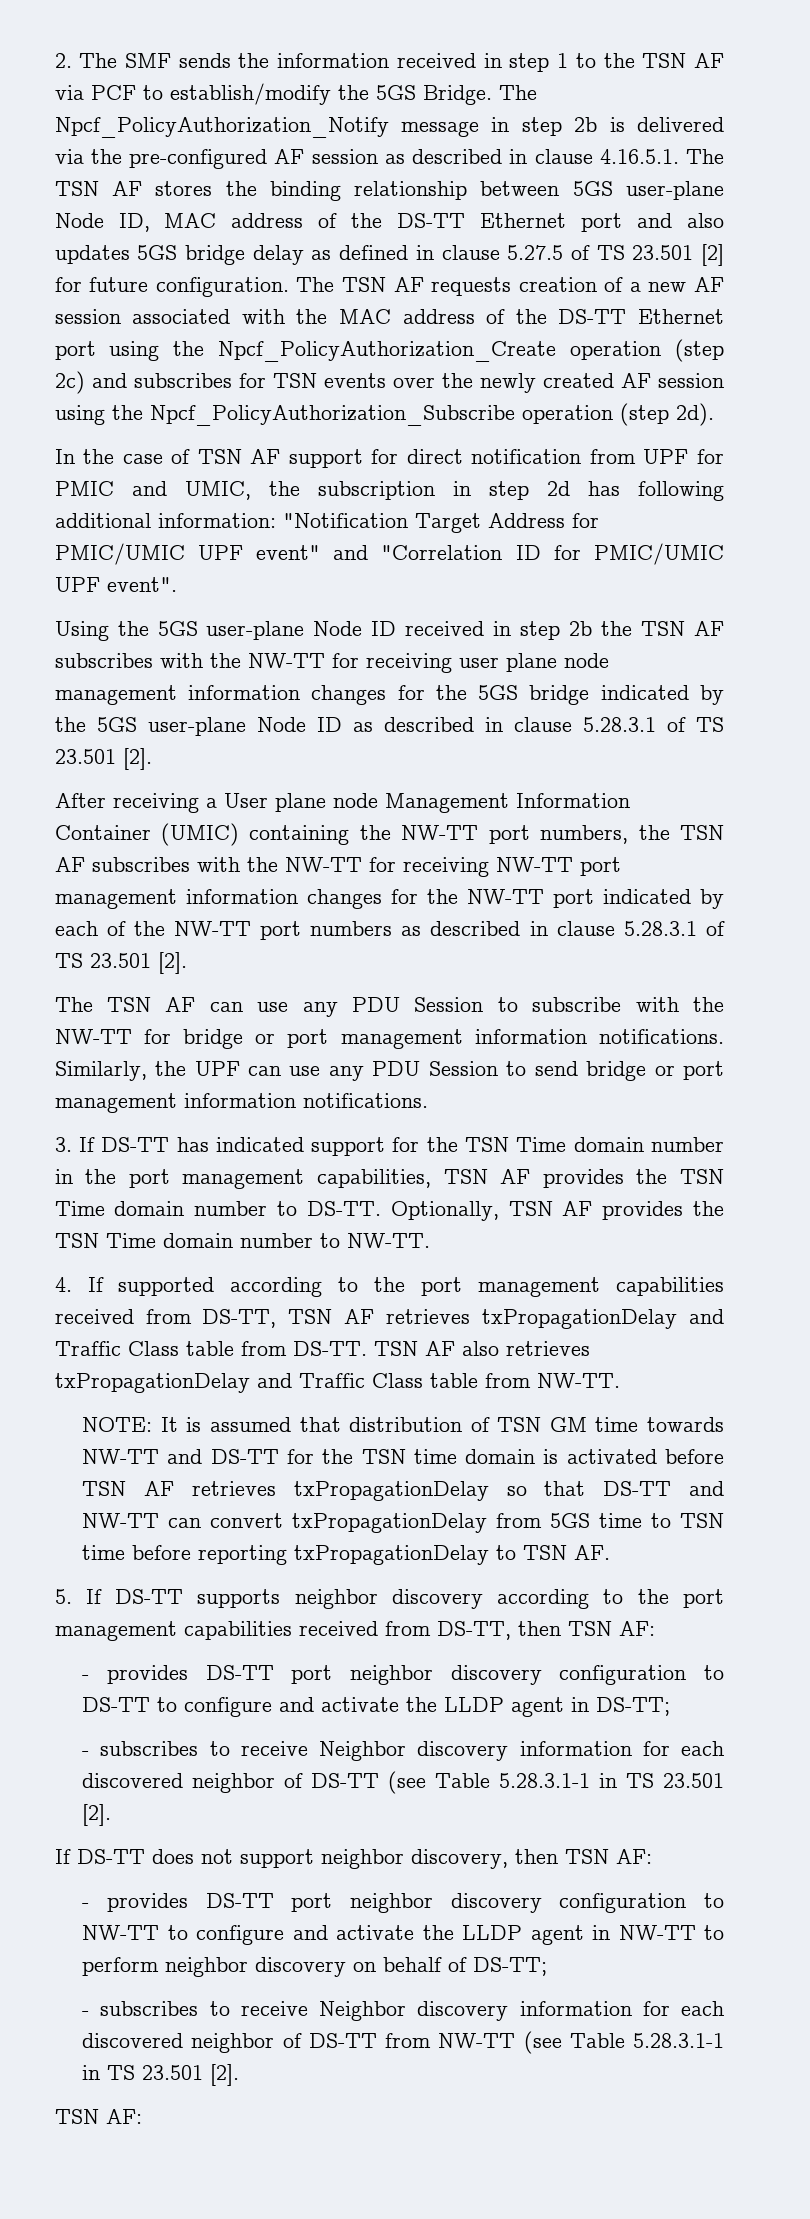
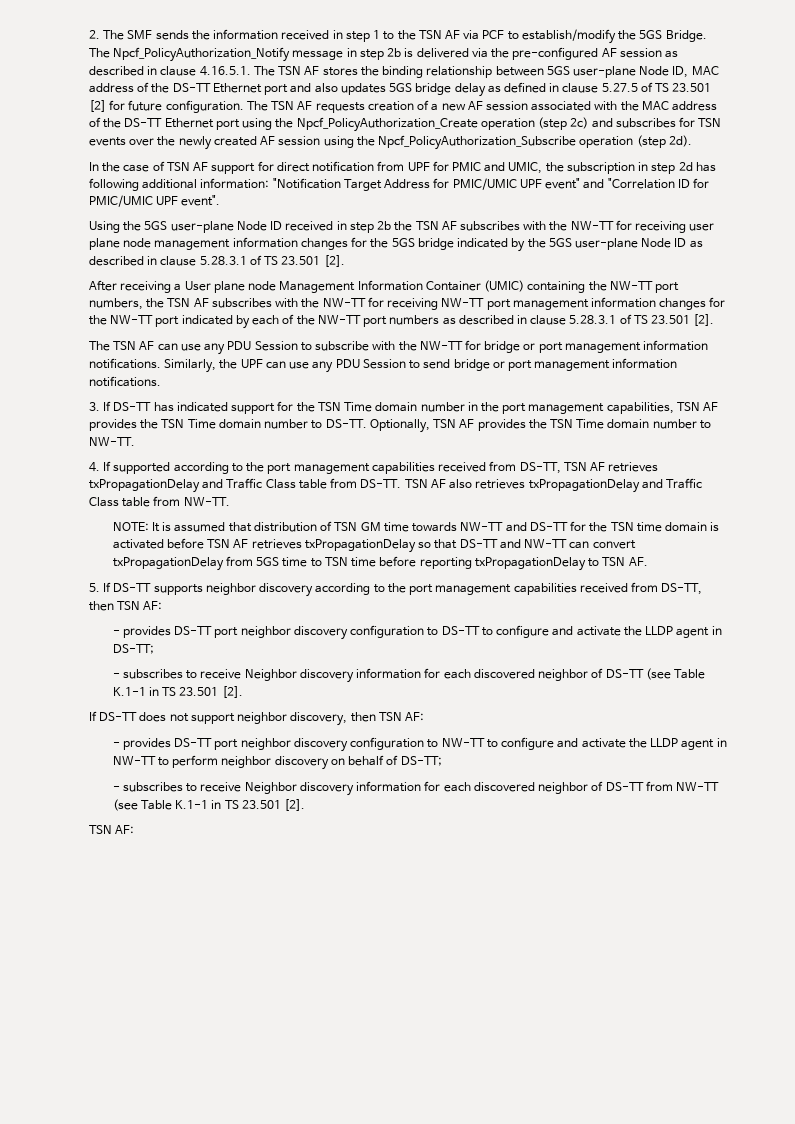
[499,1773,591,1788] 5.28.3.1-1 -> [112,687,146,696] K.1-1
[632,2033,724,2048] 5.28.3.1-1 -> [175,800,209,809] K.1-1

